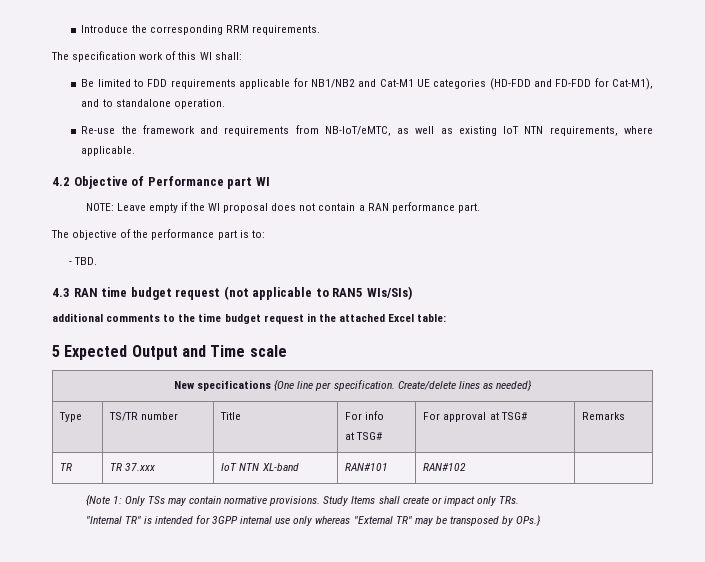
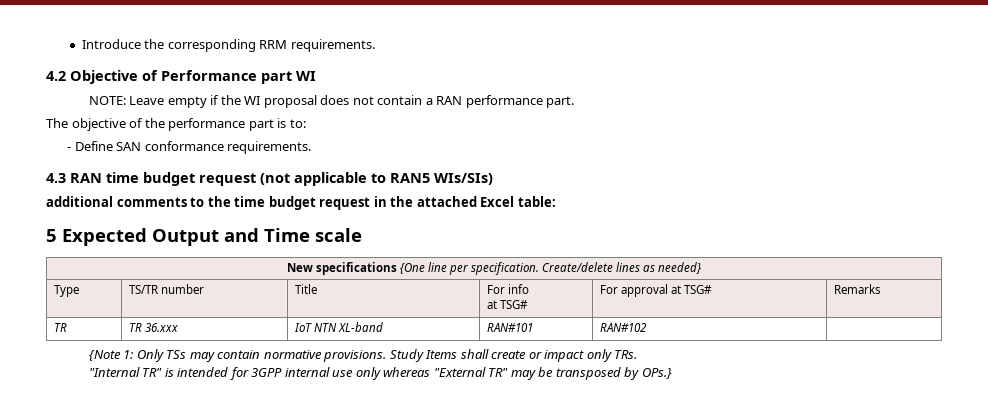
[51,51,242,62] [81,78,653,90] [81,99,225,109] [81,125,653,136] [81,146,136,156] // The specification work of this WI shall: // Be limited to FDD requirements applicable for NB1/NB2 and Cat-M1 UE categories (HD-FDD and FD-FDD for Cat-M1), and to standalone operation. // Re-use the framework and requirements from NB-IoT/eMTC, as well as existing IoT NTN requirements, where applicable. -> (375, 45) none
[73,257,97,265] TBD. -> [74,141,312,154] Define SAN conformance requirements.
[125,463,156,471] 37.xxx -> [145,323,179,332] 36.xxx

